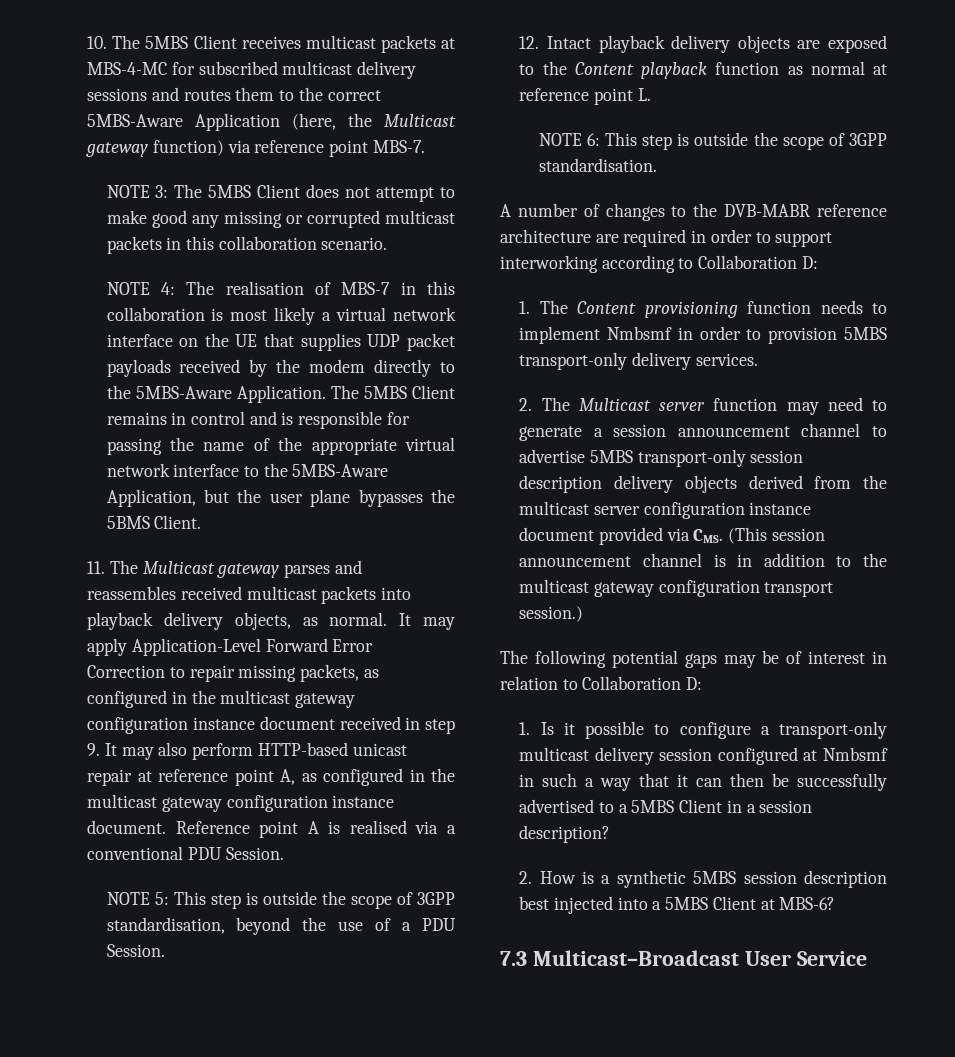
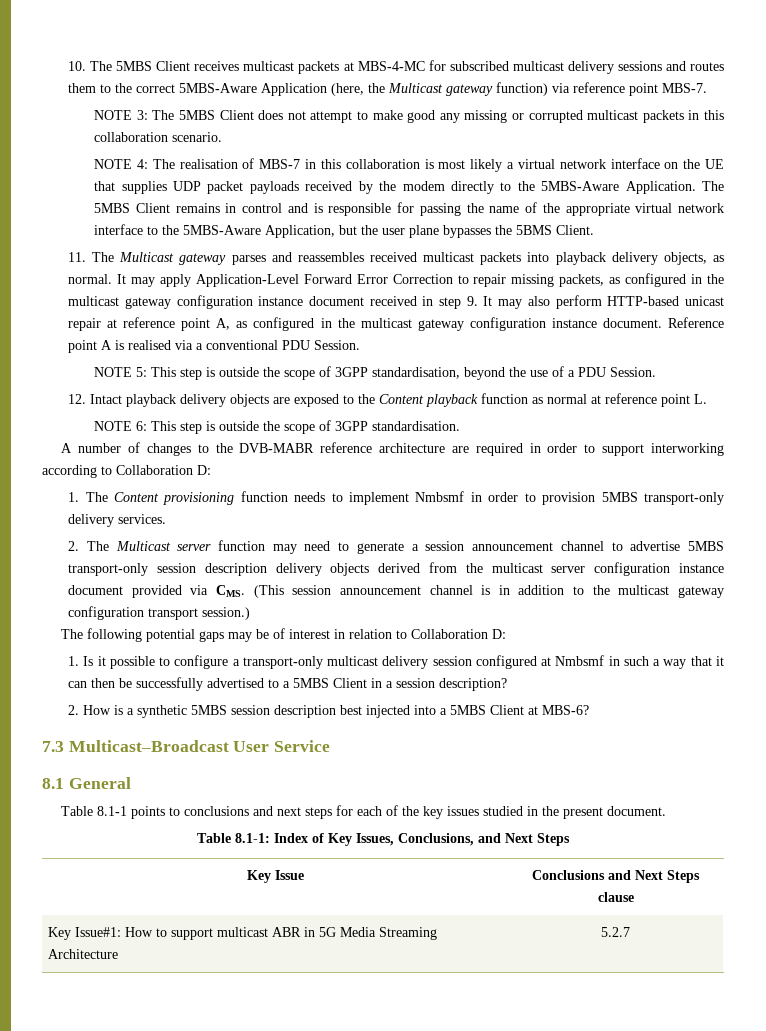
(867, 958) none -> [42,777,131,789] [61,805,667,819] [197,833,570,846] [246,870,304,883] [532,870,700,883] [597,892,634,902] [47,927,437,940] [47,949,118,959] [601,927,630,937] // 8.1 General // Table 8.1-1 points to conclusions and next steps for each of the key issues studied in the present document. // Table 8.1-1: Index of Key Issues, Conclusions, and Next Steps // Key Issue | Conclusions and Next Steps clause // Key Issue#1: How to support multicast ABR in 5G Media Streaming Architecture | 5.2.7

